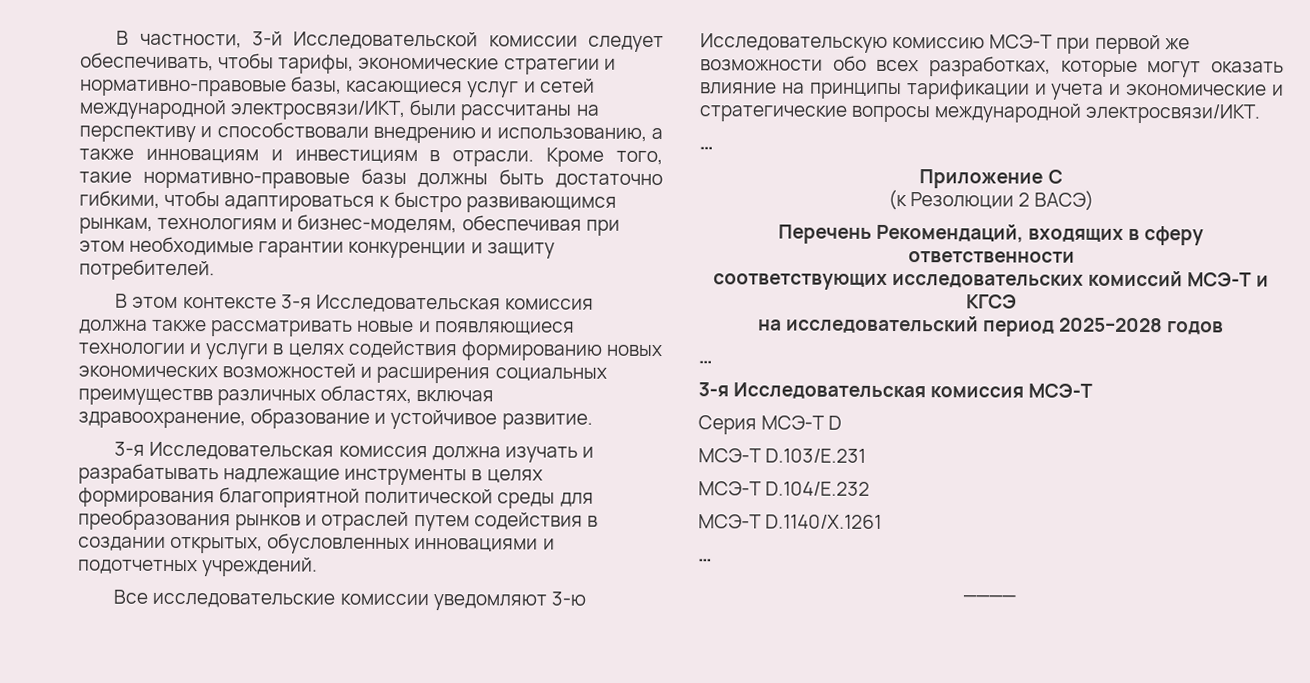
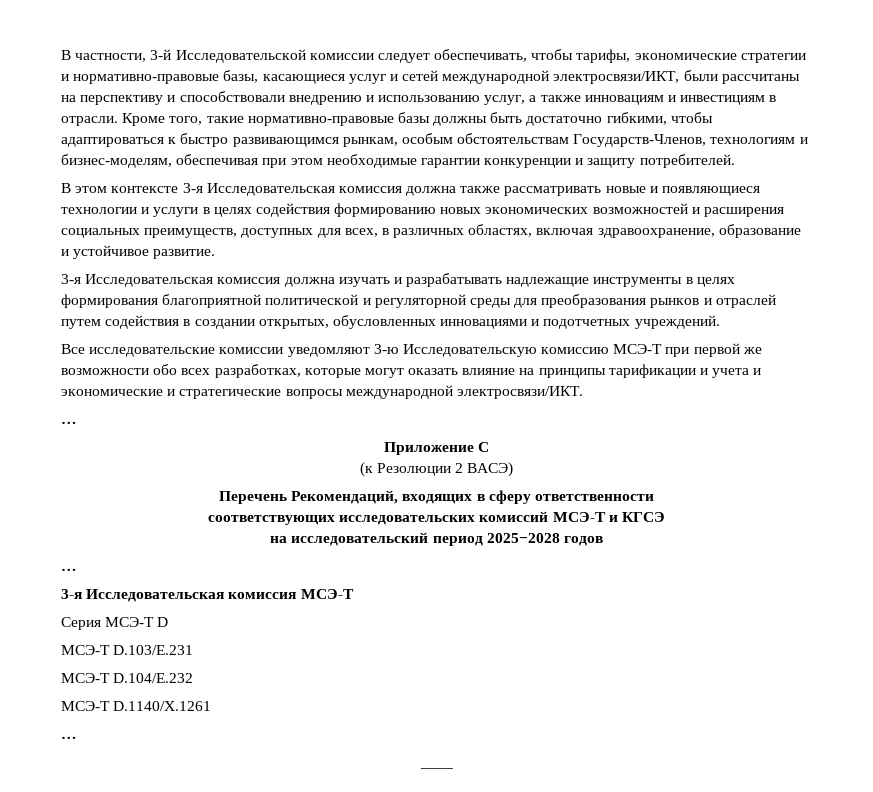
[496,127,647,142] использованию, -> [378,95,526,105] использованию услуг,
(153, 225) none -> [401,133,707,147] особым обстоятельствам Государств-Членов,
[78,388,213,406] преимуществв -> [144,228,389,238] преимуществ, доступных для всех, в
(494, 496) none -> [362,294,466,308] и регуляторной

